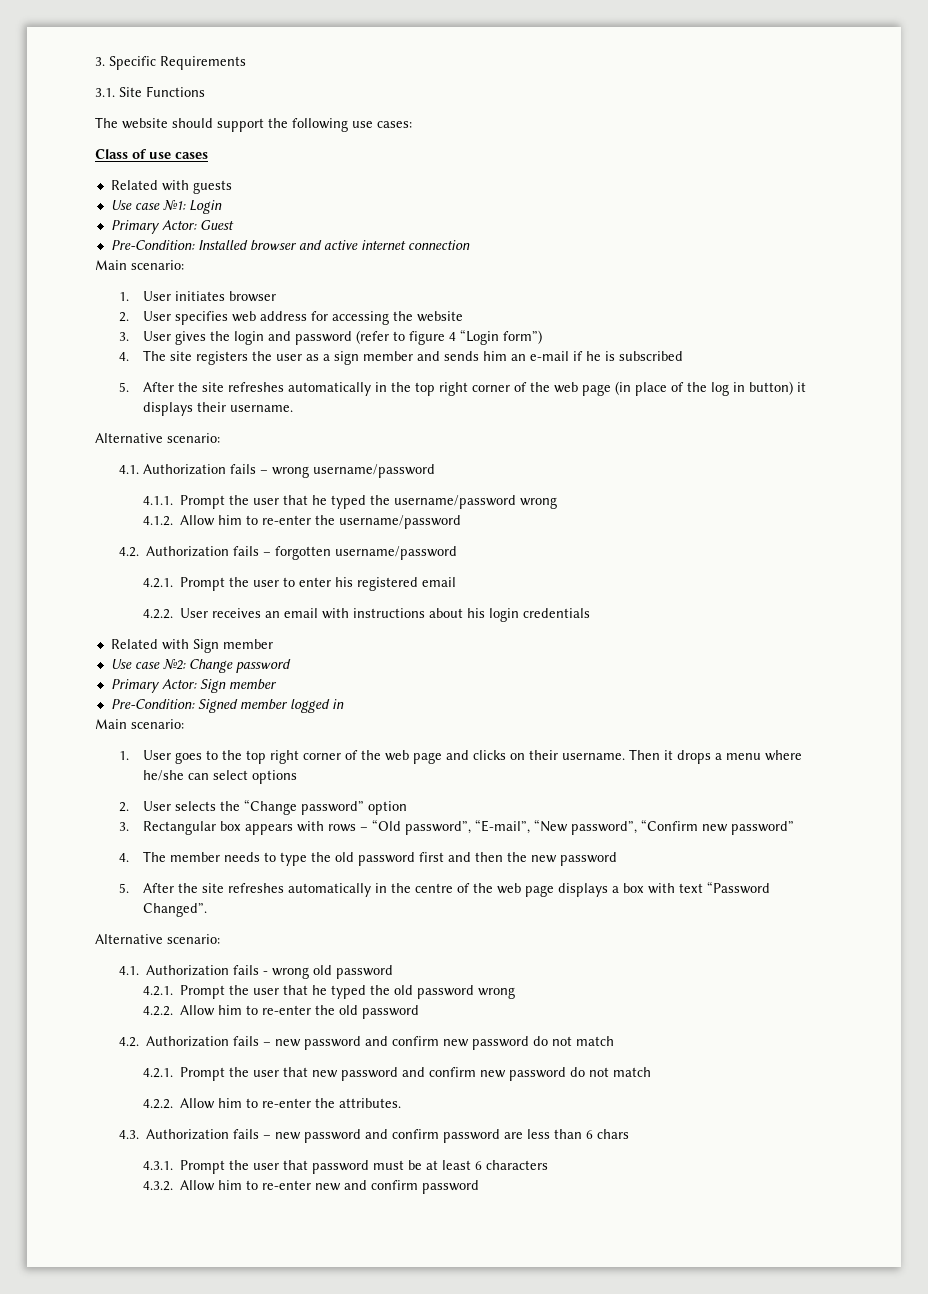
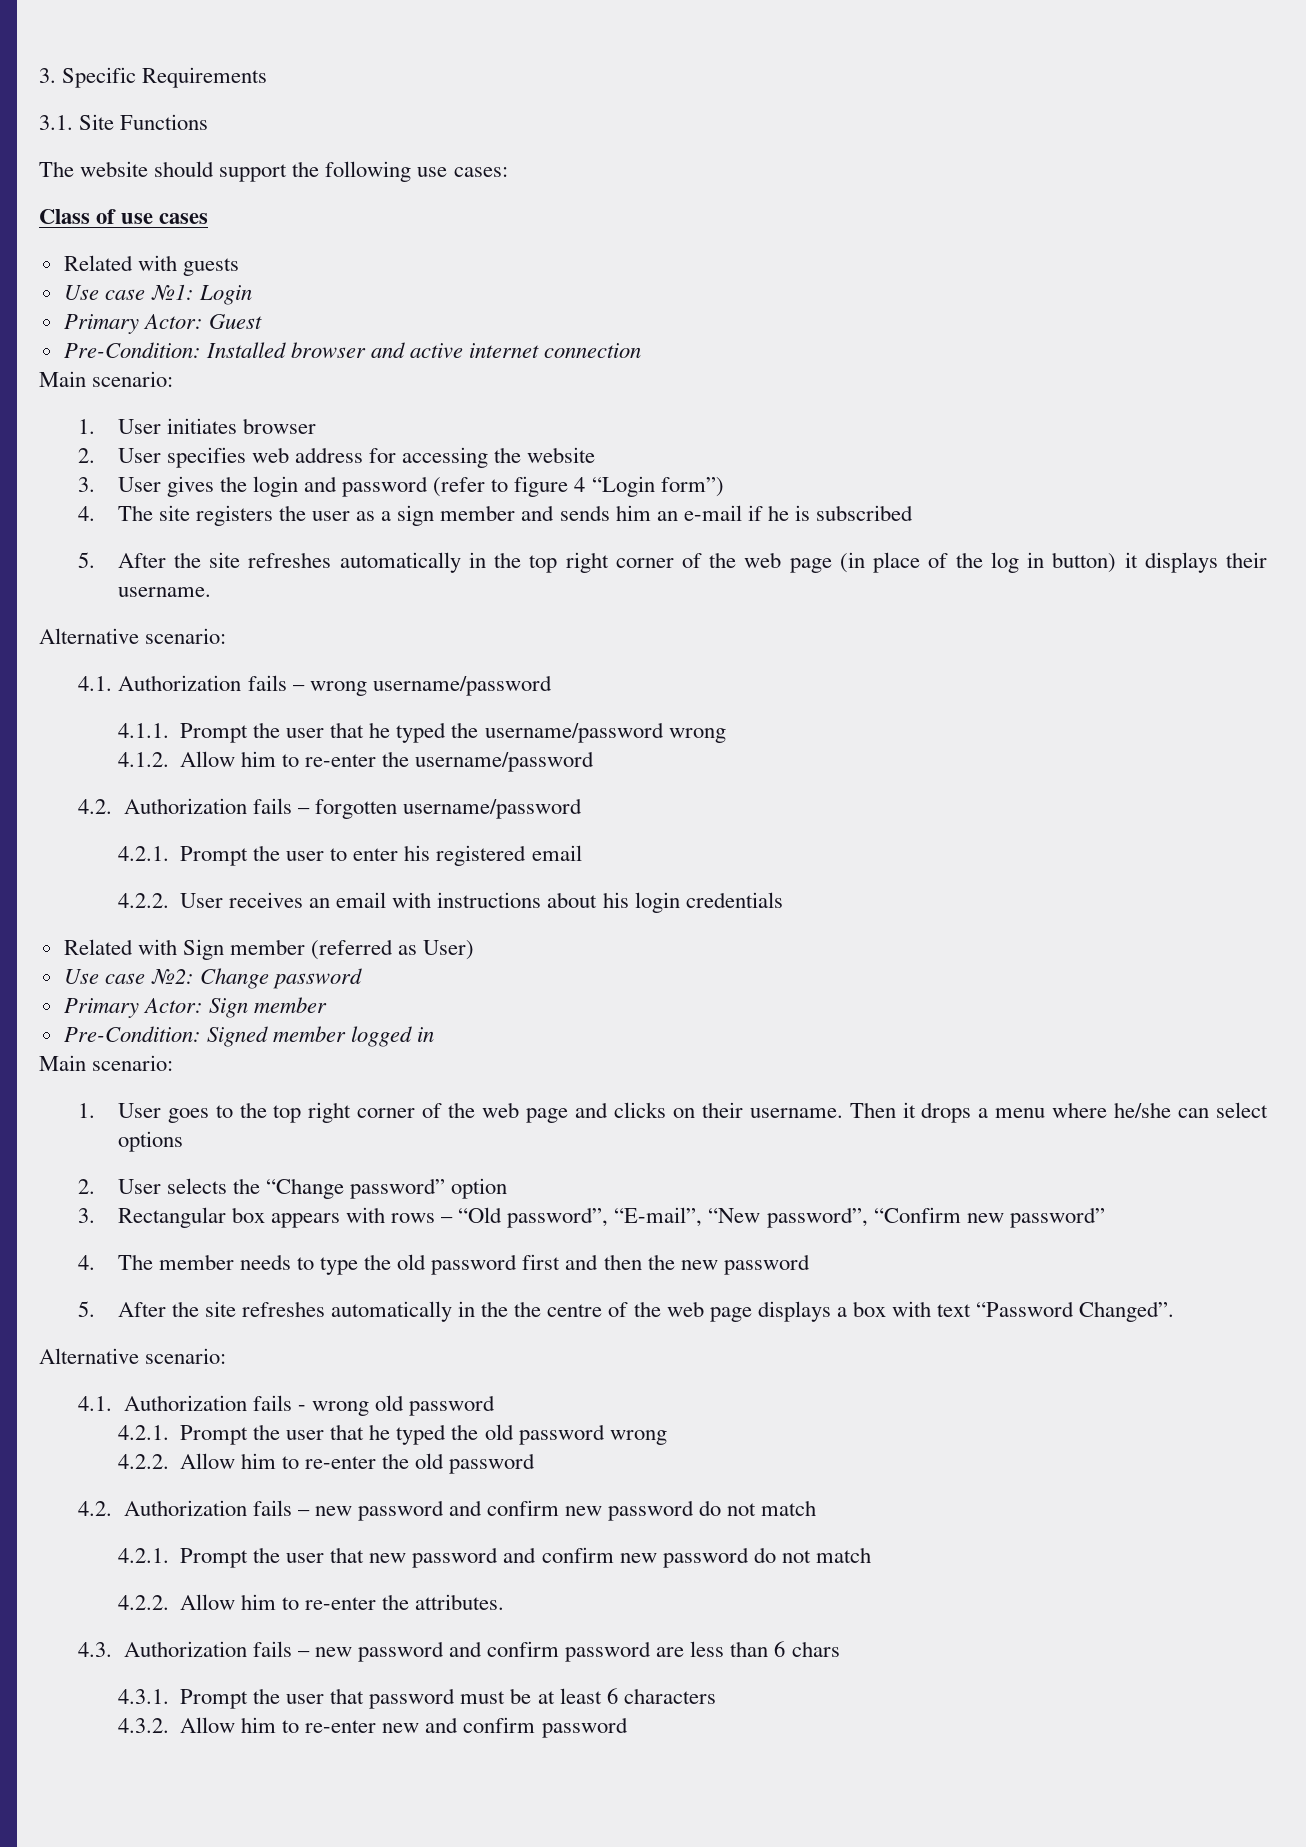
(273, 644) none -> [311,939,475,960] (referred as User)
(412, 888) none -> [514,1301,542,1317] the

